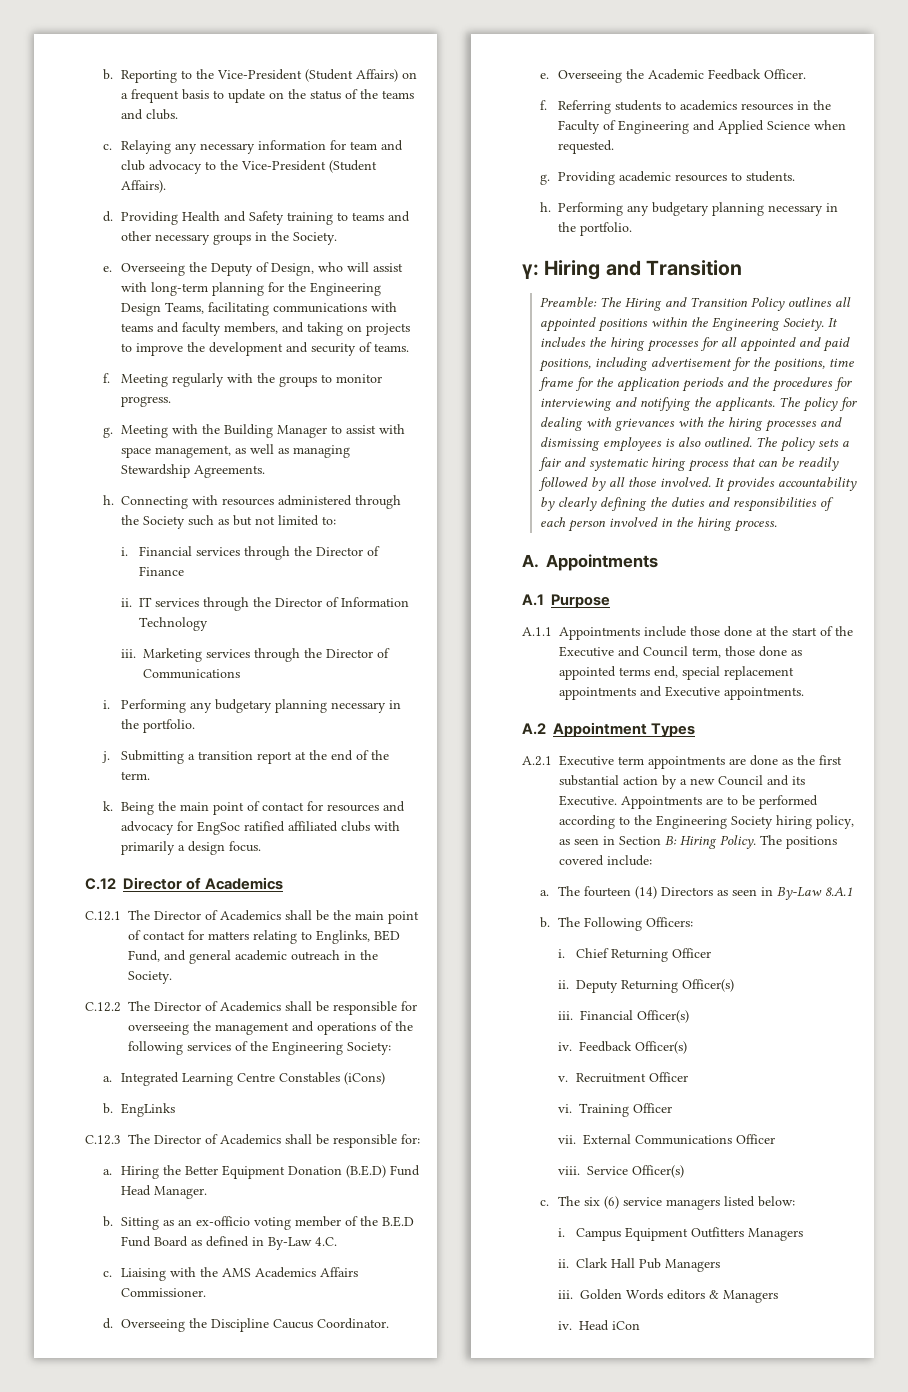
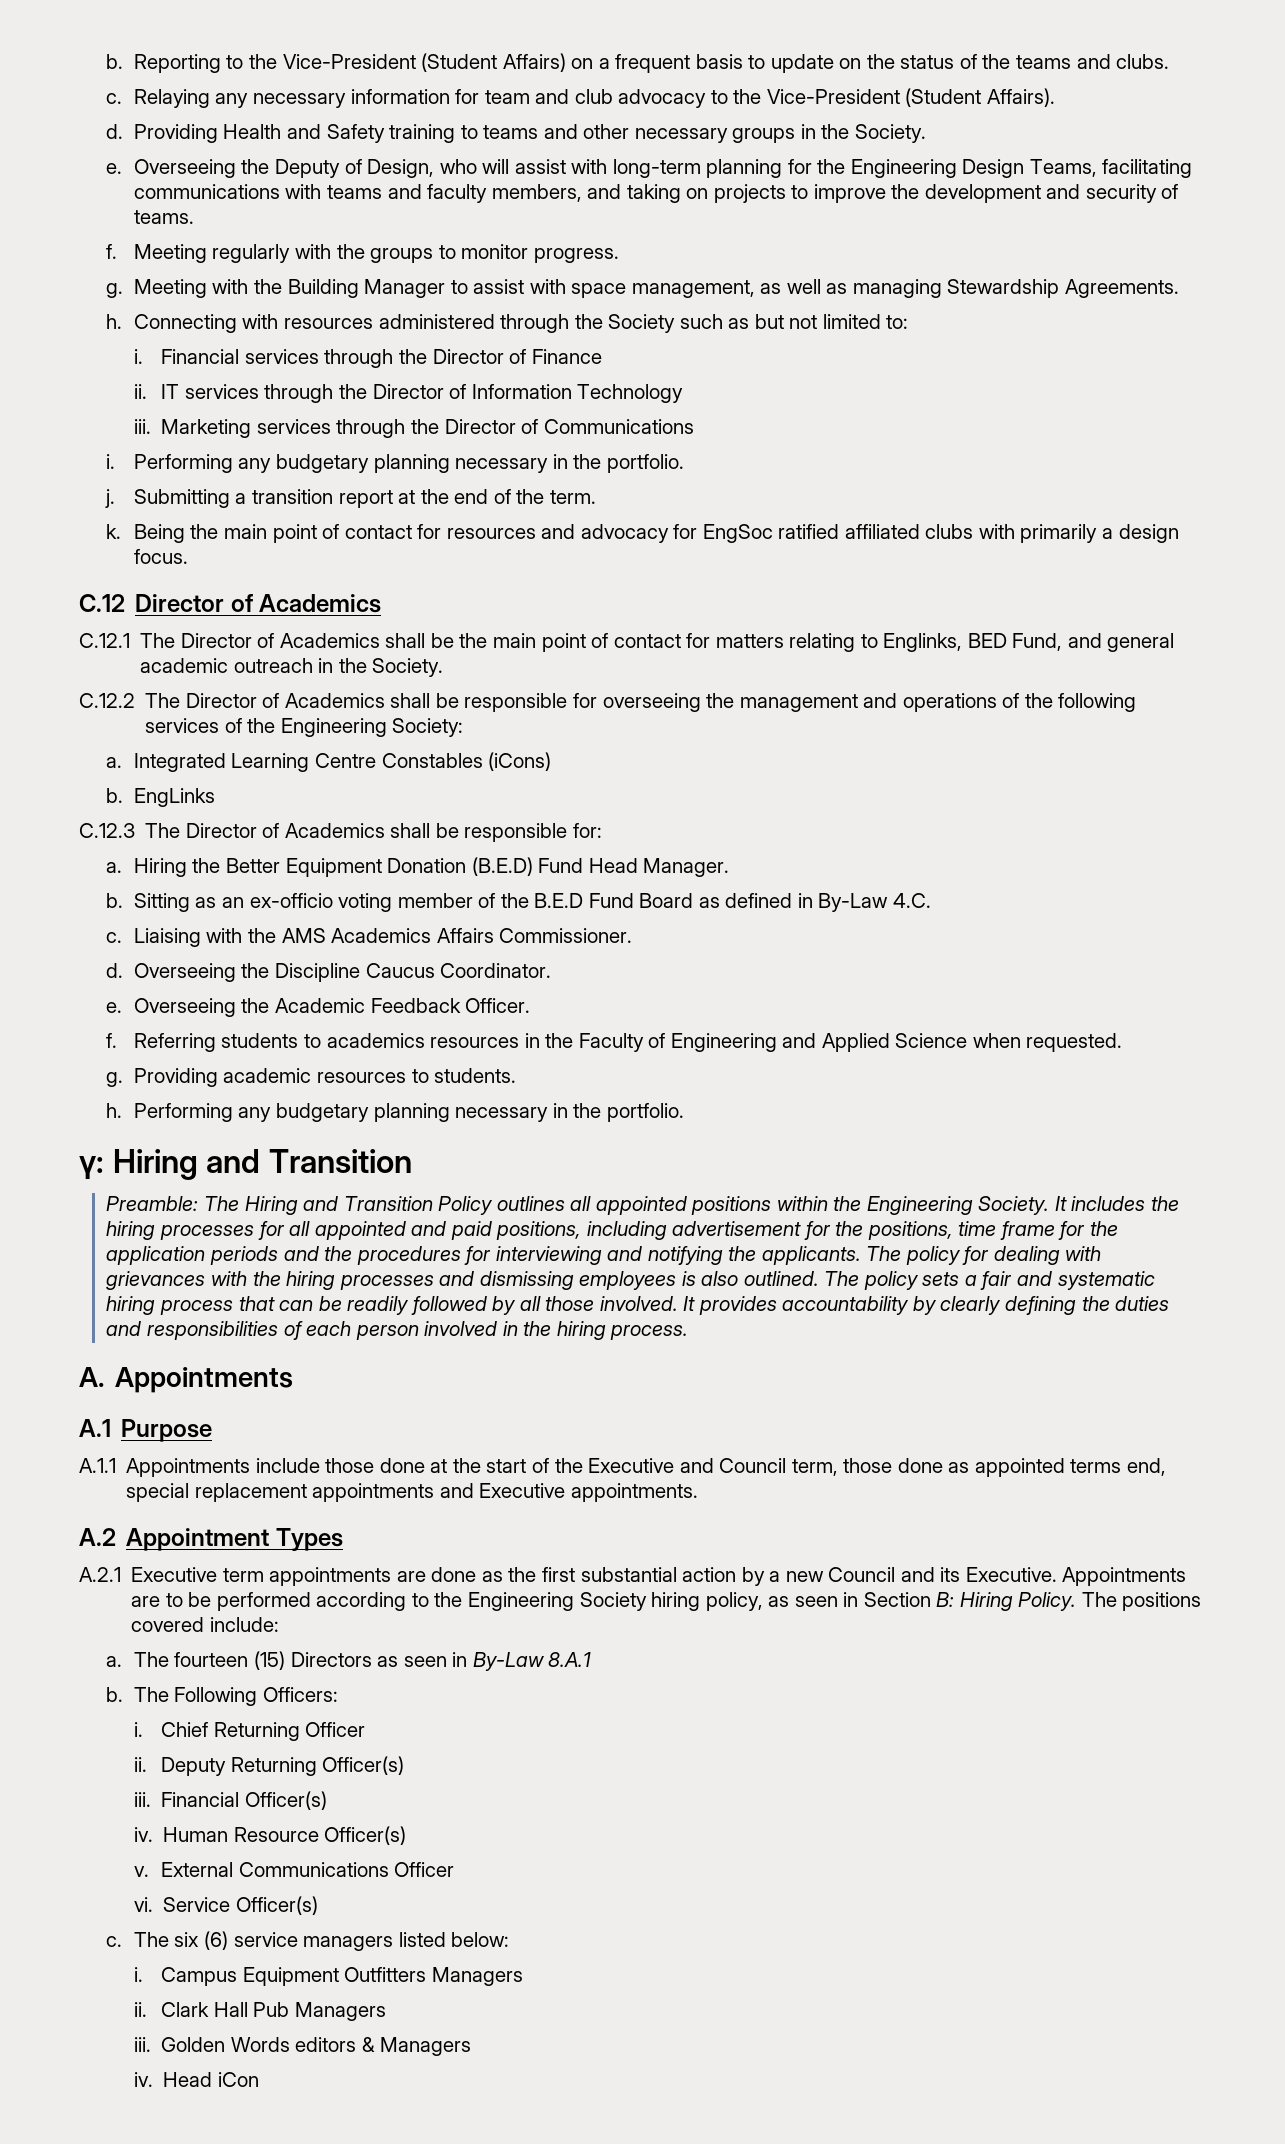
[634,886,657,899] (14) -> [253,1651,285,1670] (15)
[578,1041,632,1052] Feedback -> [163,1827,319,1842] Human Resource
[575,1072,688,1083] [557,1103,672,1117] [557,1135,576,1144] Recruitment Officer // vi. Training Officer // vii. -> (149, 1871) none
[557,1166,580,1175] viii. -> [133,1897,153,1912] vi.

